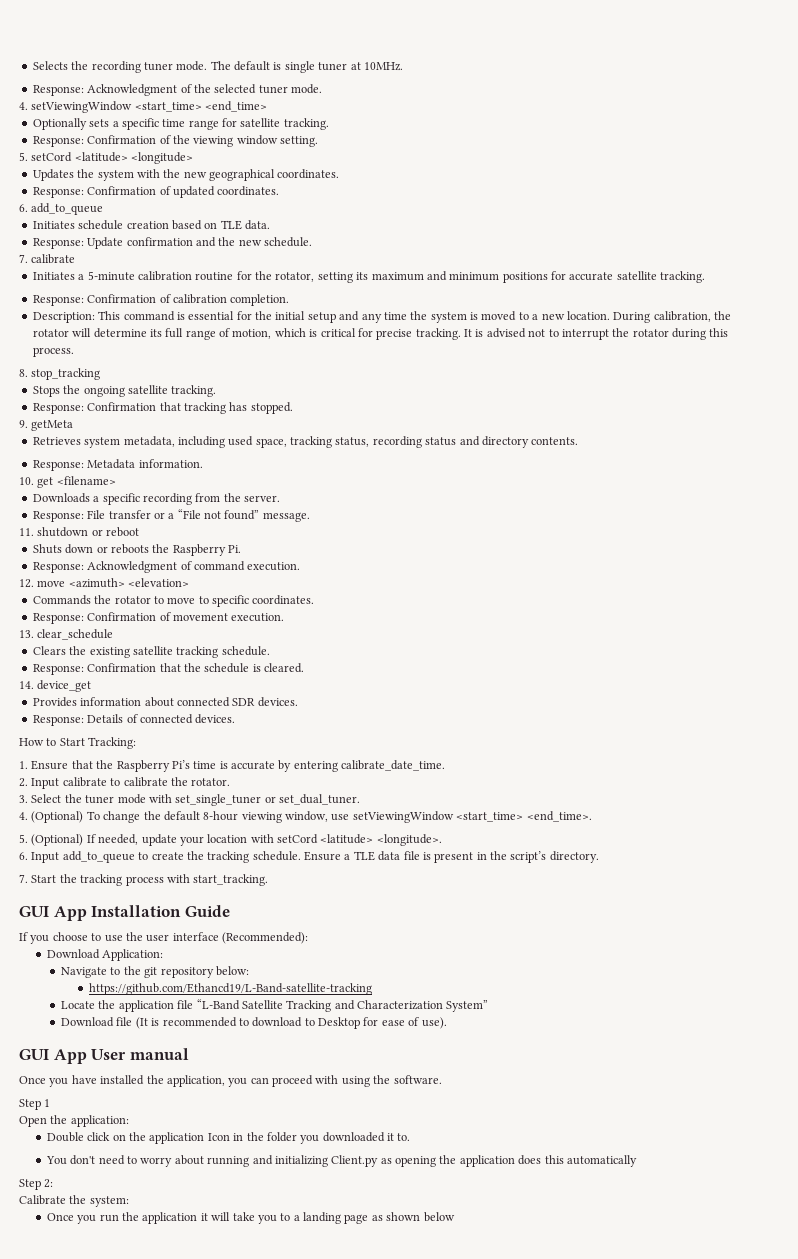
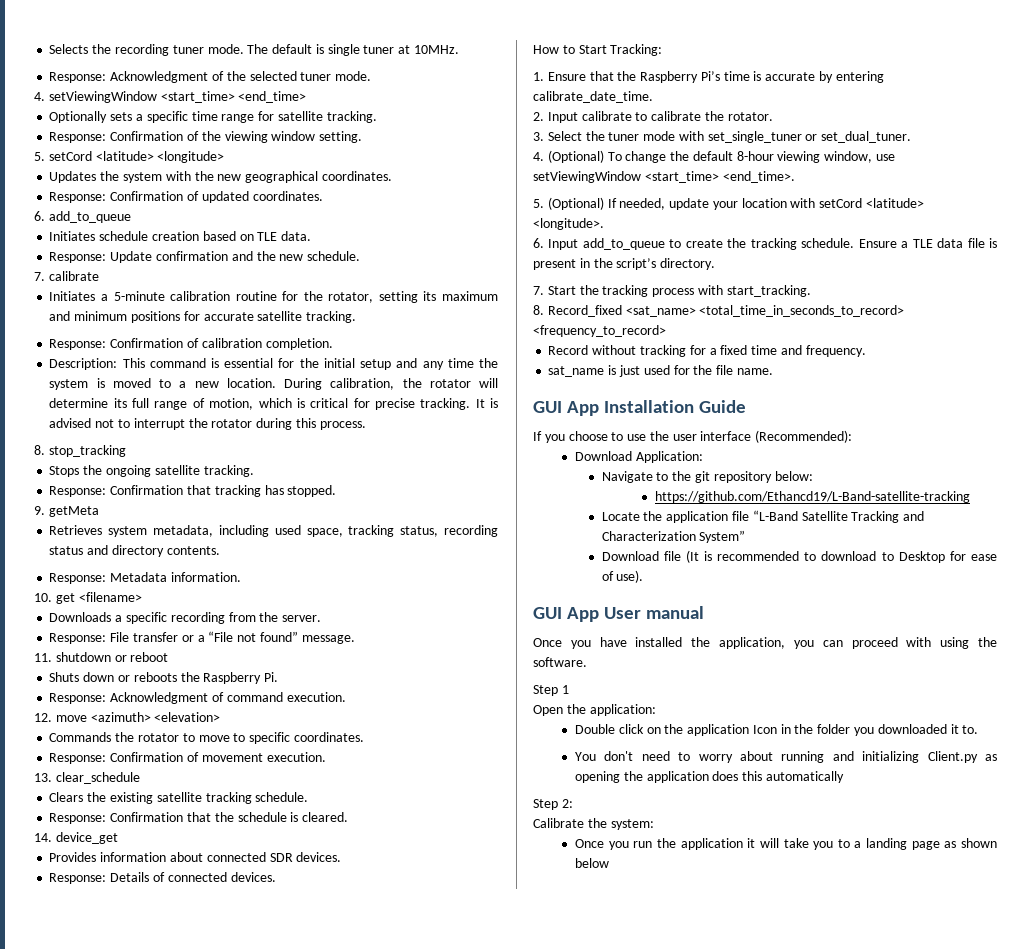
(269, 880) none -> [533,305,905,317] [533,325,666,337] [548,345,866,357] [548,365,773,377] // 8. Record_fixed <sat_name> <total_time_in_seconds_to_record> <frequency_to_record> // Record without tracking for a fixed time and frequency. // sat_name is just used for the file name.

